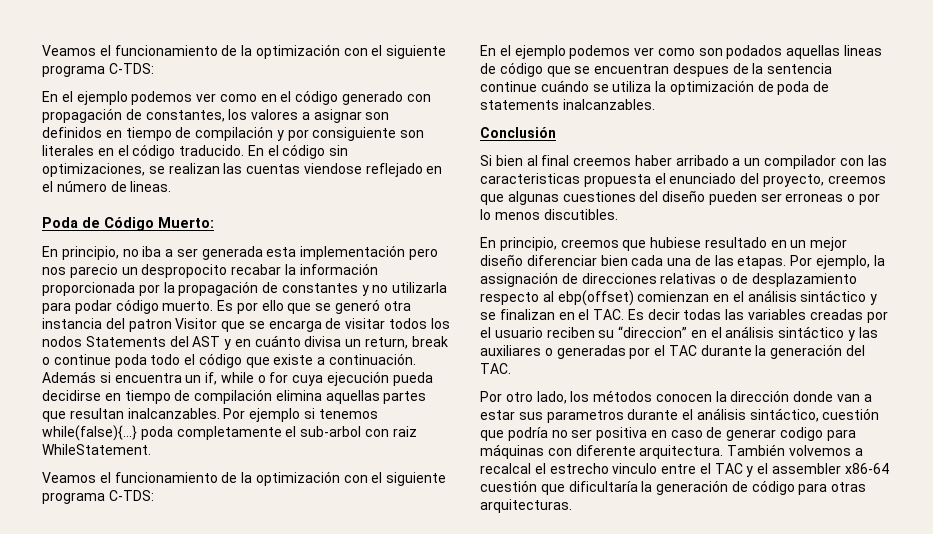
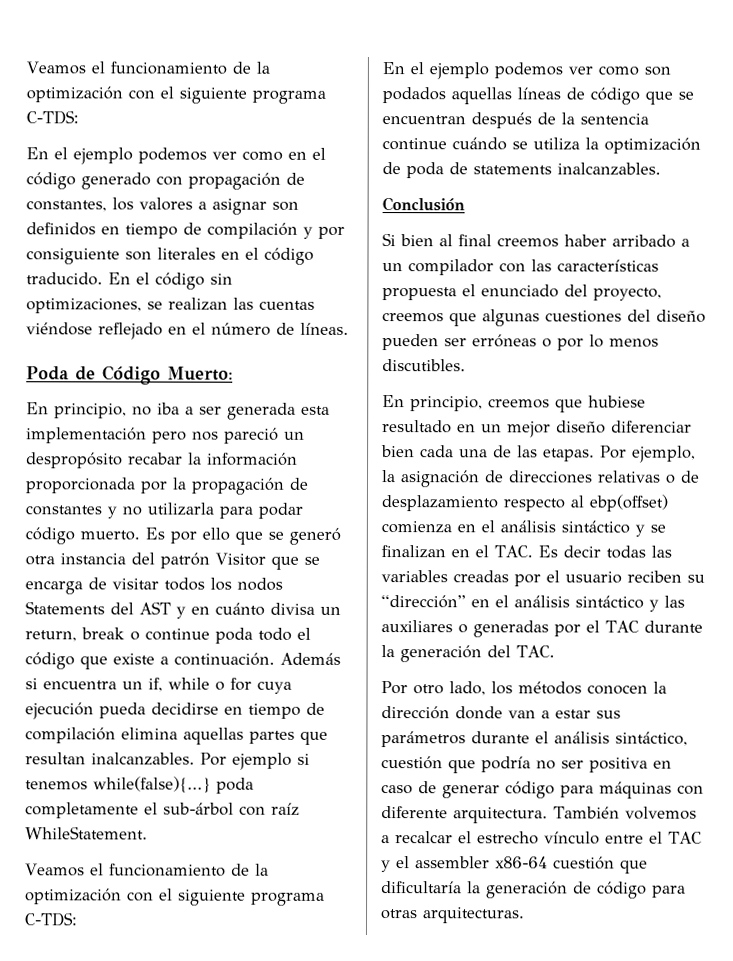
[303,163,362,174] viendose -> [26,322,93,336] viéndose
[130,181,172,192] lineas. -> [300,322,349,335] líneas.
[69,264,228,278] parecio un despropocito -> [224,427,305,444] [26,452,123,469] pareció un despropósito
[128,319,172,332] patron -> [160,552,210,569] patrón
[300,426,417,437] sub-arbol con raiz -> [163,802,300,816] sub-árbol con raíz
[844,45,883,56] lineas -> [517,87,561,100] líneas
[672,63,729,77] despues -> [471,112,532,129] después
[480,173,580,184] caracteristicas -> [557,259,659,272] características
[785,193,844,202] erroneas -> [472,334,537,348] erróneas
[480,272,558,287] assignación -> [400,470,480,488] asignación
[637,291,710,302] comienzan -> [381,521,452,534] comienza
[618,326,688,338] “direccion” -> [381,595,466,609] “dirección”
[546,410,624,423] parametros -> [381,731,466,748] parámetros
[780,427,824,441] codigo -> [505,781,555,799] código
[480,463,531,474] recalcal -> [395,831,453,844] recalcar
[612,463,658,474] vinculo -> [544,831,600,845] vínculo

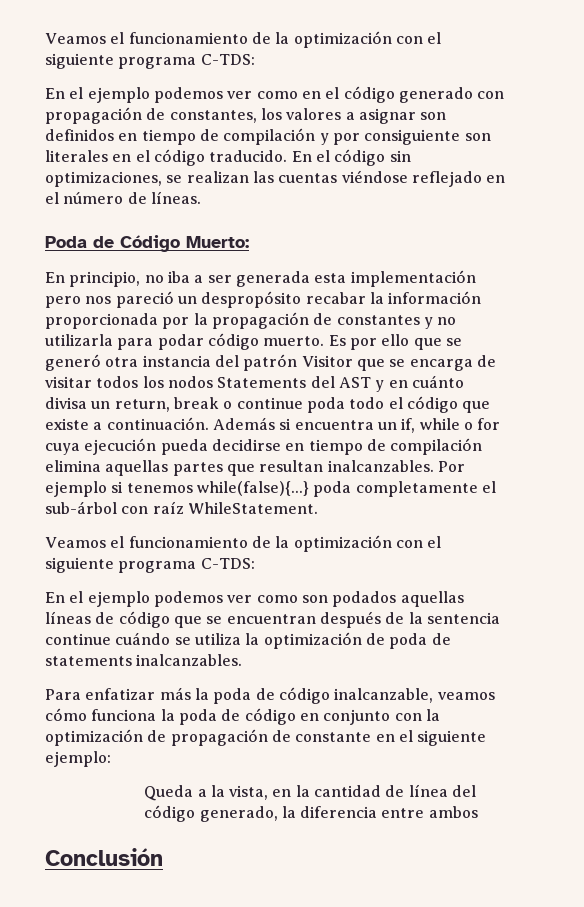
[382,197,465,212] [382,233,690,248] [382,259,659,276] [382,284,662,301] [382,309,706,327] [382,334,659,351] [382,359,466,372] [382,395,646,413] [382,420,692,438] [381,445,696,463] [381,470,700,488] [381,494,668,512] [381,520,666,537] [381,545,672,559] [381,570,705,587] [381,595,685,612] [381,620,703,638] [381,645,555,663] [381,681,667,696] [381,706,621,720] [381,731,688,748] [381,756,672,774] [381,781,704,799] [381,806,697,824] [381,831,702,845] [381,856,648,874] [381,881,686,899] [381,907,525,924] Conclusión // Si bien al final creemos haber arribado a un compilador con las características propuesta el enunciado del proyecto, creemos que algunas cuestiones del diseño pueden ser erróneas o por lo menos discutibles. // En principio, creemos que hubiese resultado en un mejor diseño diferenciar bien cada una de las etapas. Por ejemplo, la asignación de direcciones relativas o de desplazamiento respecto al ebp(offset) comienza en el análisis sintáctico y se finalizan en el TAC. Es decir todas las variables creadas por el usuario reciben su “dirección” en el análisis sintáctico y las auxiliares o generadas por el TAC durante la generación del TAC. // Por otro lado, los métodos conocen la dirección donde van a estar sus parámetros durante el análisis sintáctico, cuestión que podría no ser positiva en caso de generar código para máquinas con diferente arquitectura. También volvemos a recalcar el estrecho vínculo entre el TAC y el assembler x86-64 cuestión que dificultaría la generación de código para otras arquitecturas. -> [45,687,495,704] [45,708,440,725] [45,729,487,746] [45,751,111,767] [144,784,477,801] [144,805,478,822] [45,848,163,866] Para enfatizar más la poda de código inalcanzable, veamos cómo funciona la poda de código en conjunto con la optimización de propagación de constante en el siguiente ejemplo: // Queda a la vista, en la cantidad de línea del código generado, la diferencia entre ambos // Conclusión

